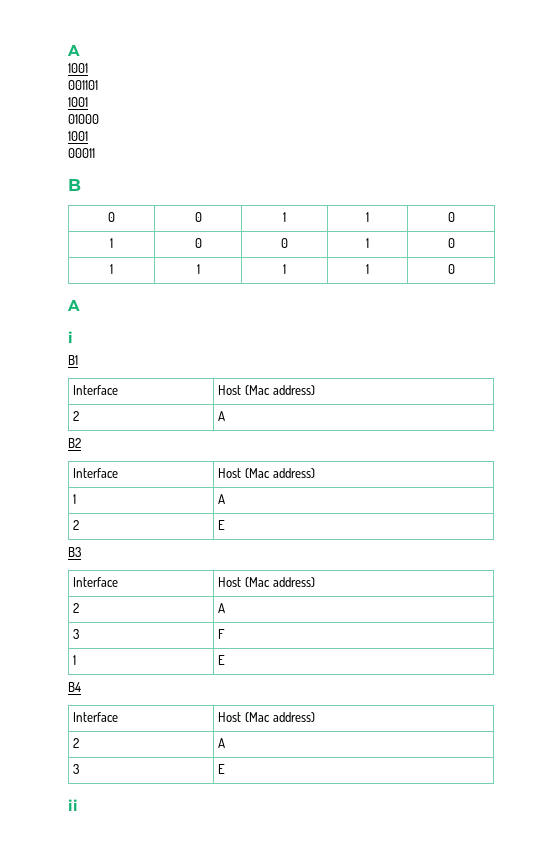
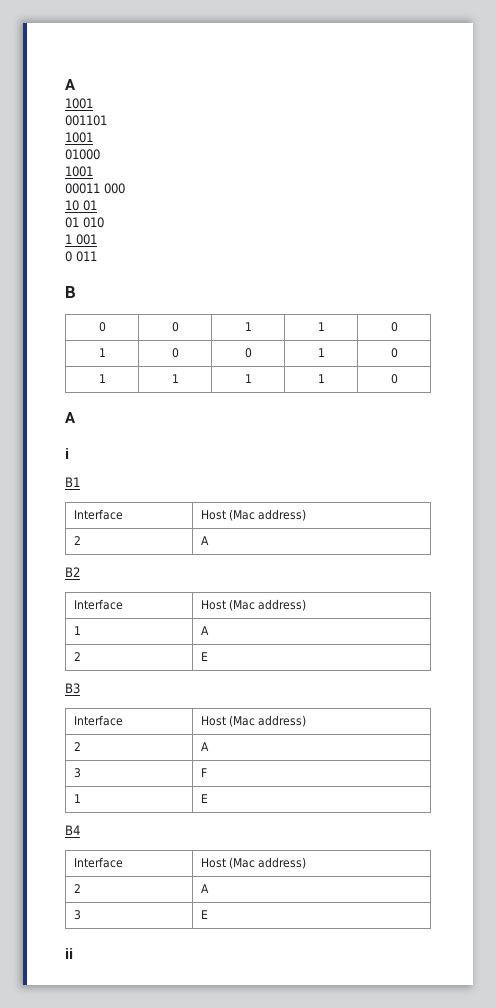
(95, 153) none -> [104,183,125,194] [65,200,97,211] [65,217,104,228] [65,234,97,245] [65,251,97,262] 000 // 10 01 // 01 010 // 1 001 // 0 011

